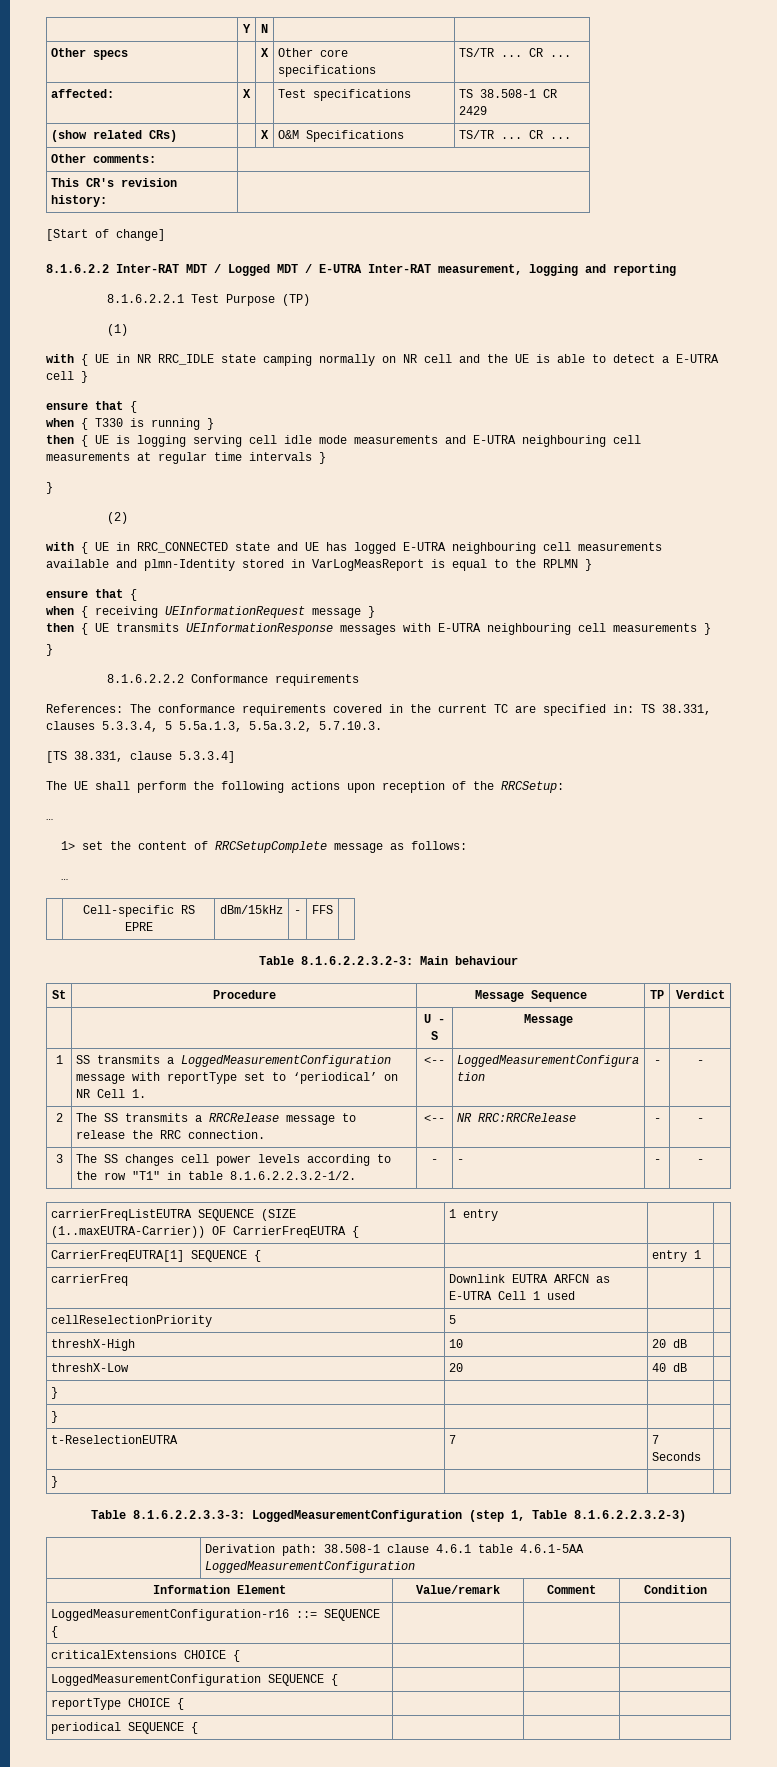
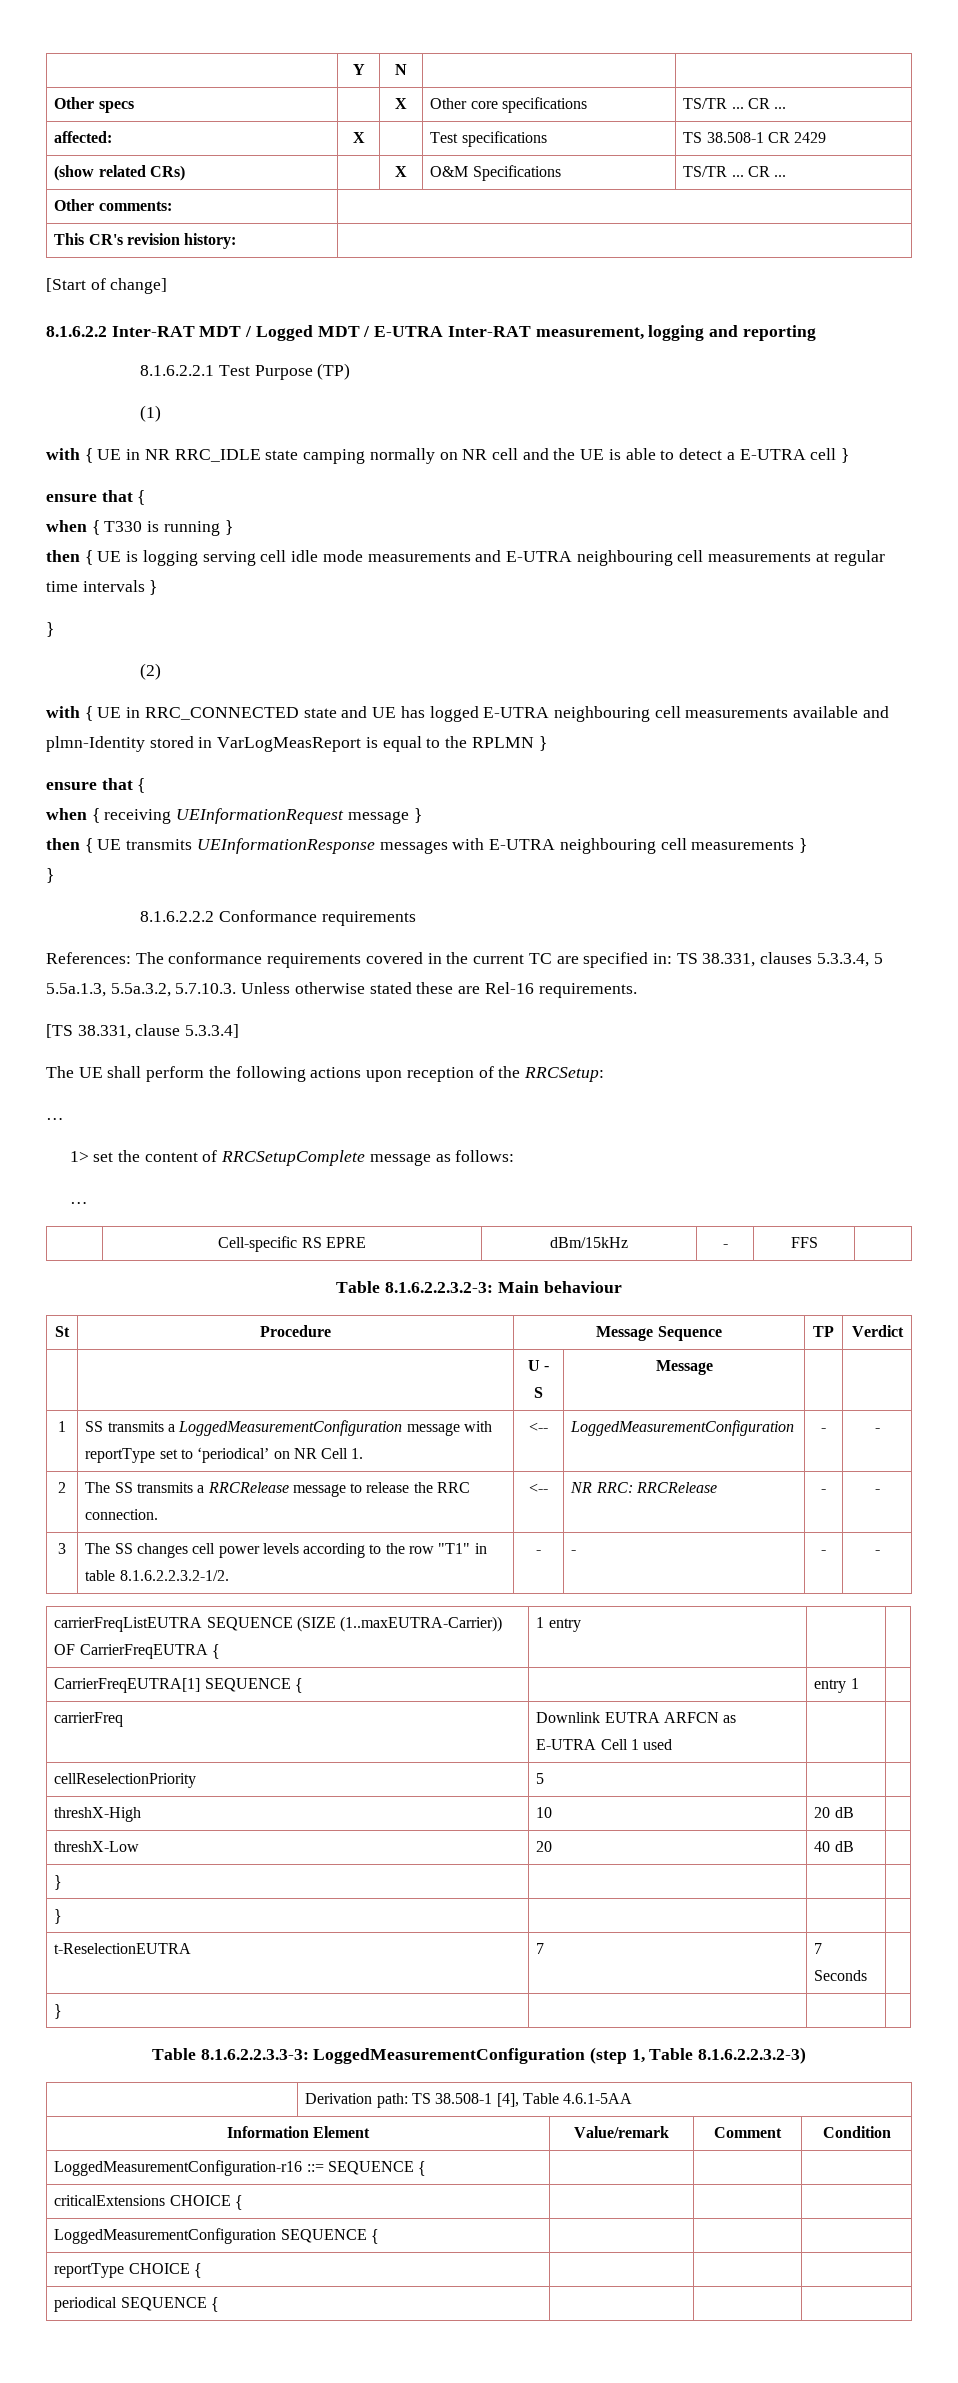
(382, 725) none -> [241,982,637,998] Unless otherwise stated these are Rel-16 requirements.
[478,1113,577,1122] RRC:RRCRelease -> [595,1482,717,1493] RRC: RRCRelease
[324,1544,514,1553] 38.508-1 clause 4.6.1 table -> [411,2093,559,2107] TS 38.508-1 [4], Table
[205,1561,416,1573] LoggedMeasurementConfiguration -> (633, 2098) none

